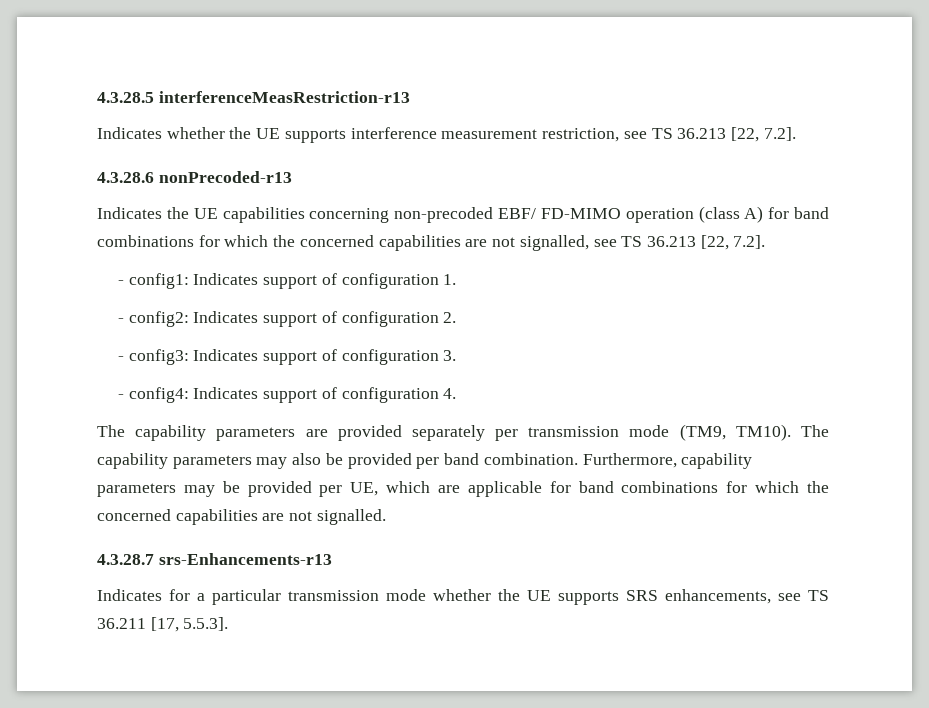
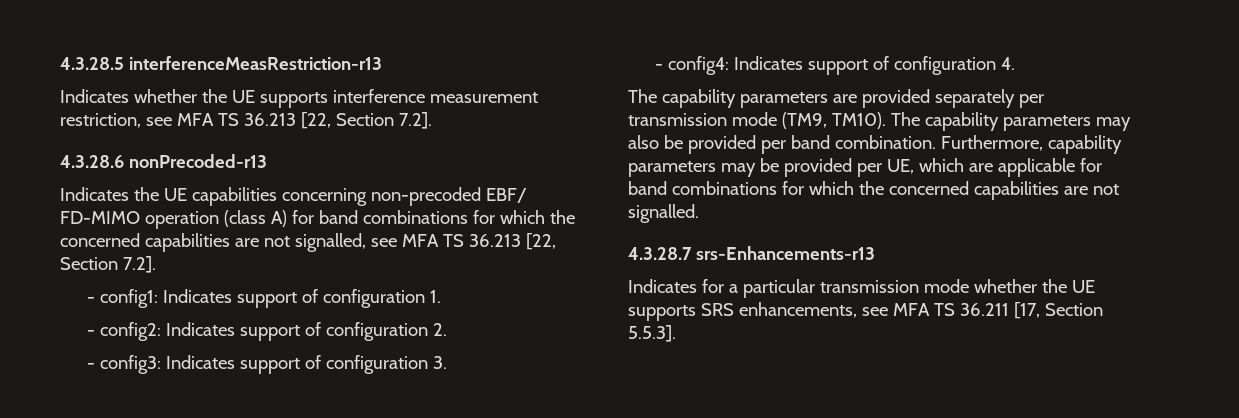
[651,127,759,142] TS 36.213 [22, -> [176,112,394,129] MFA TS 36.213 [22, Section
[621,235,729,250] TS 36.213 [22, -> [401,233,556,250] [60,257,118,270] MFA TS 36.213 [22, Section
(801, 597) none -> [892,303,930,316] MFA
(179, 624) none -> [1044,303,1103,316] Section

